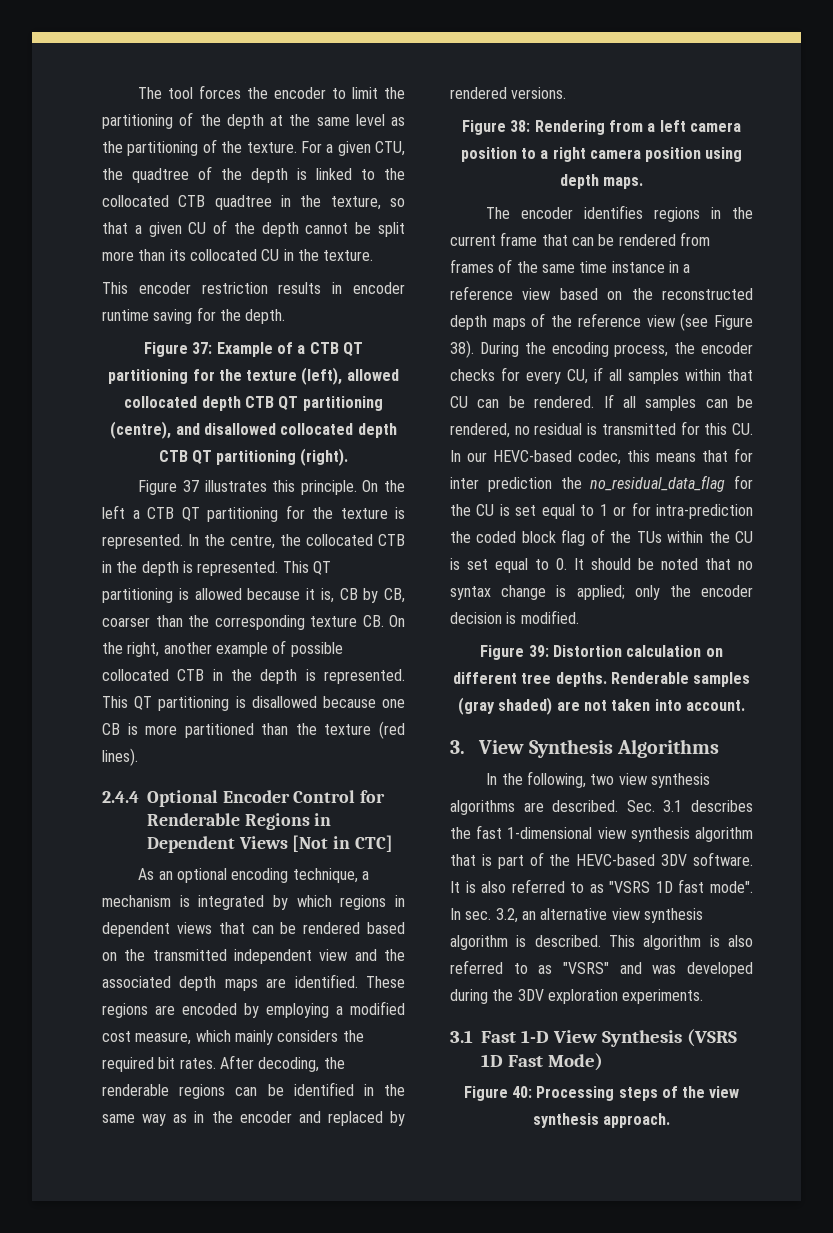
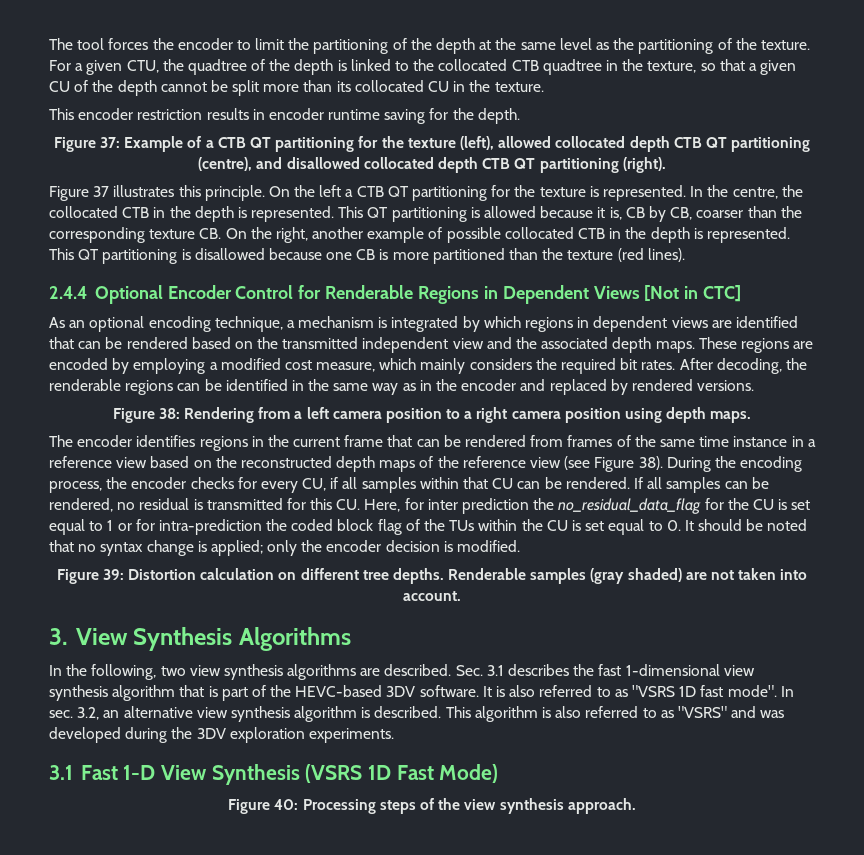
(212, 928) none -> [711,316,798,328] are identified
[224,974,358,991] maps are identified. -> [655,341,695,353] maps.
[450,450,728,465] In our HEVC-based codec, this means that -> [364,499,401,512] Here,

